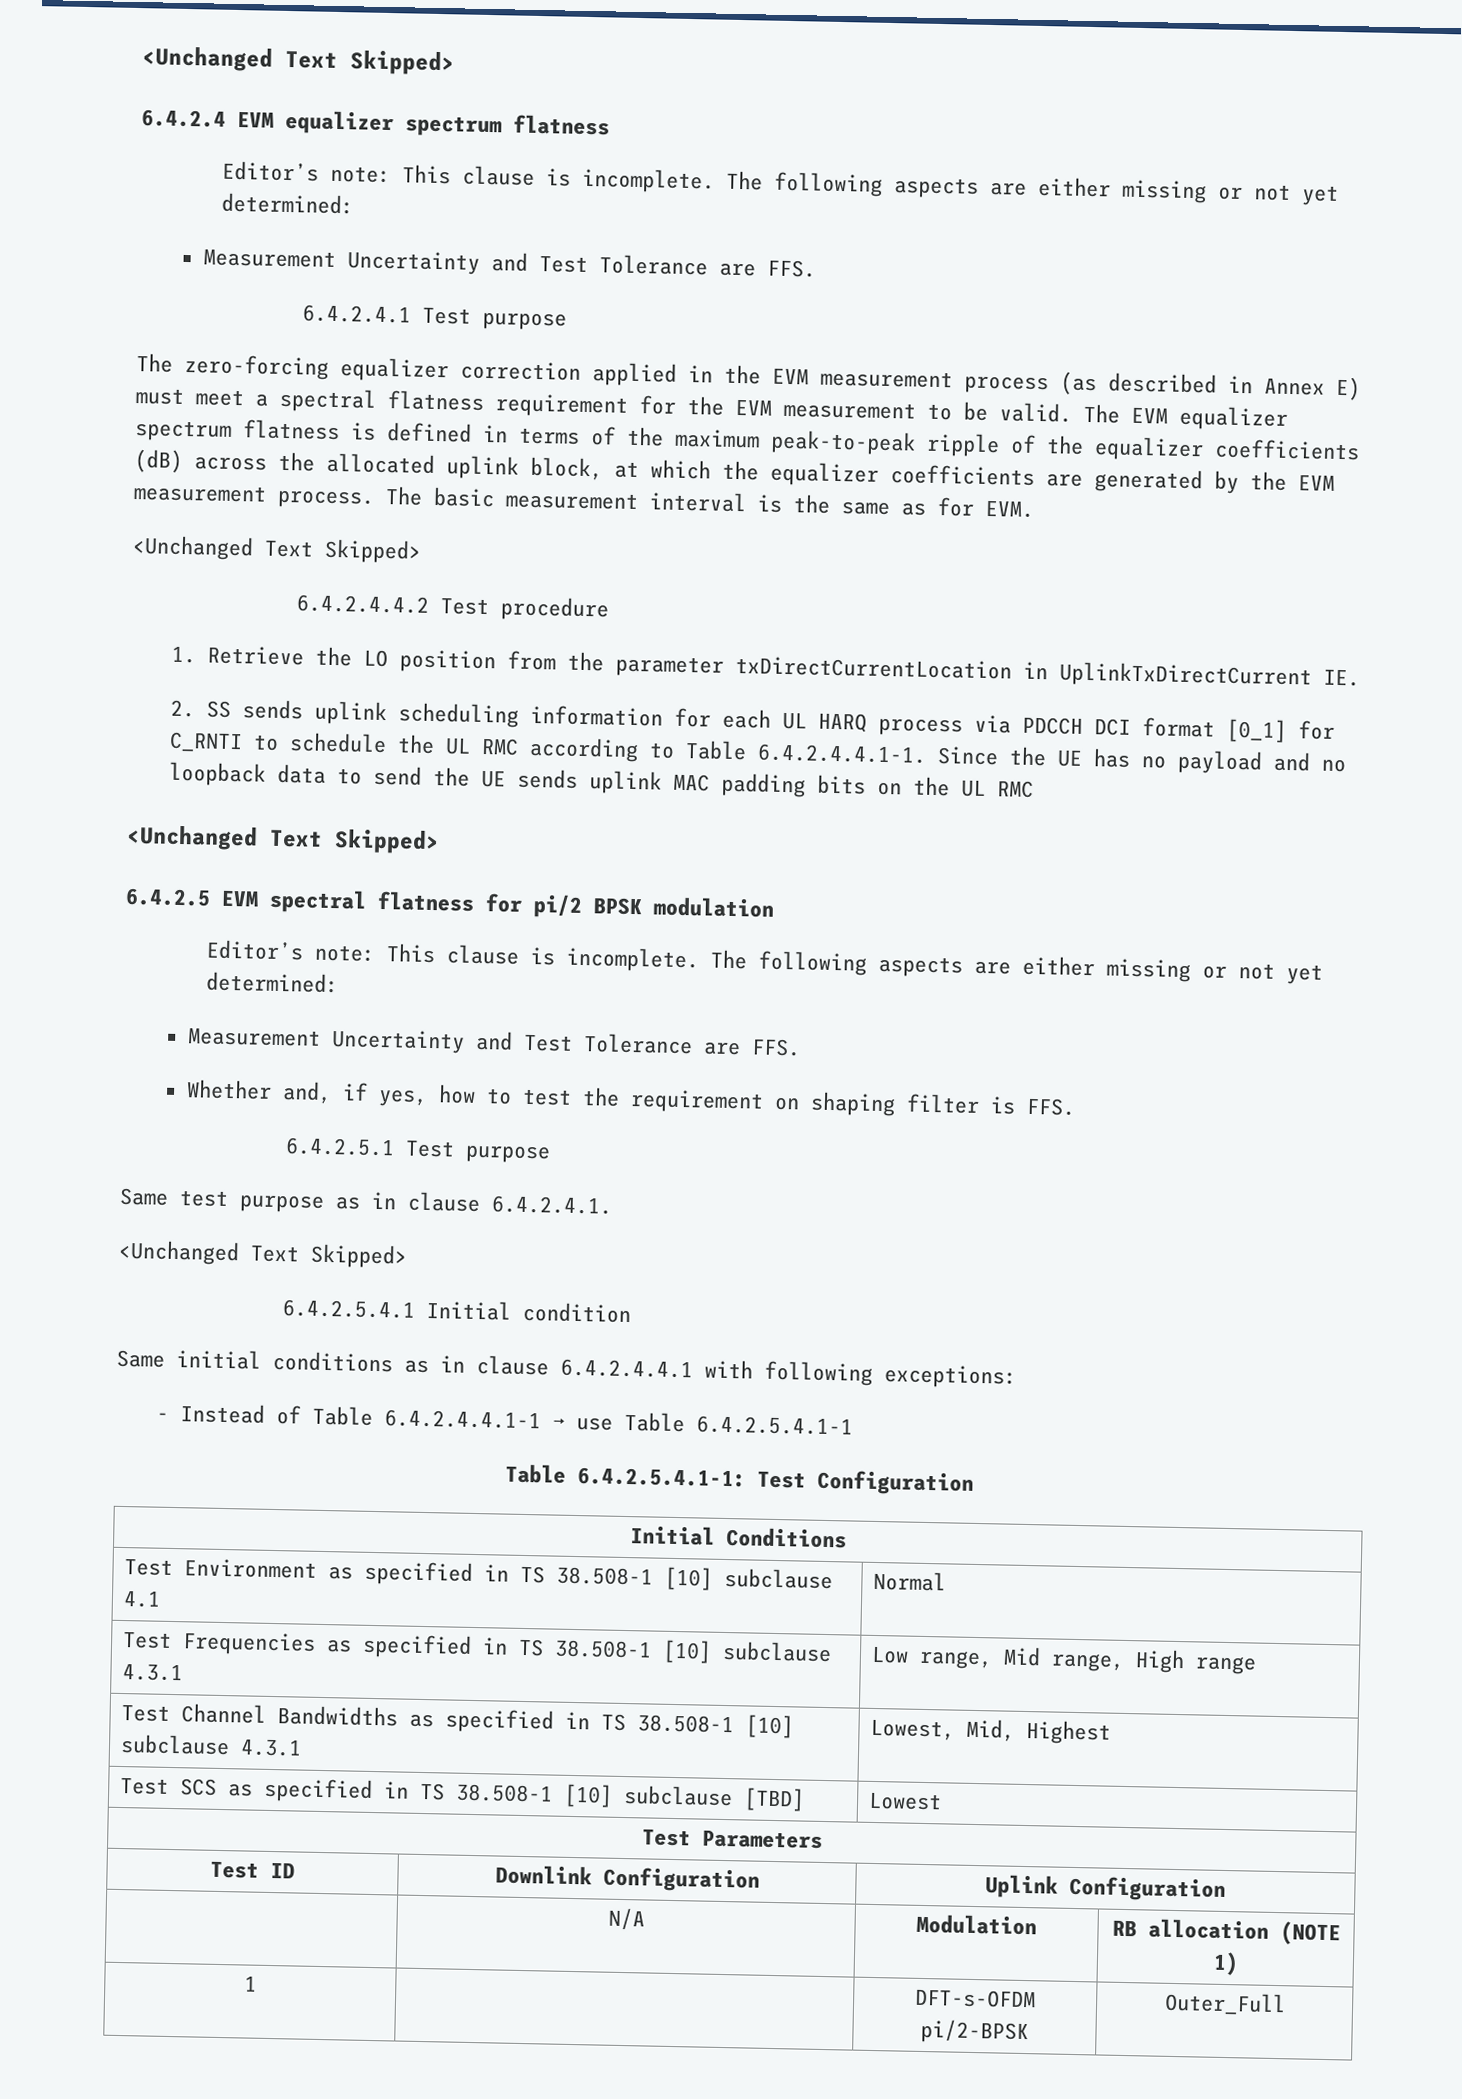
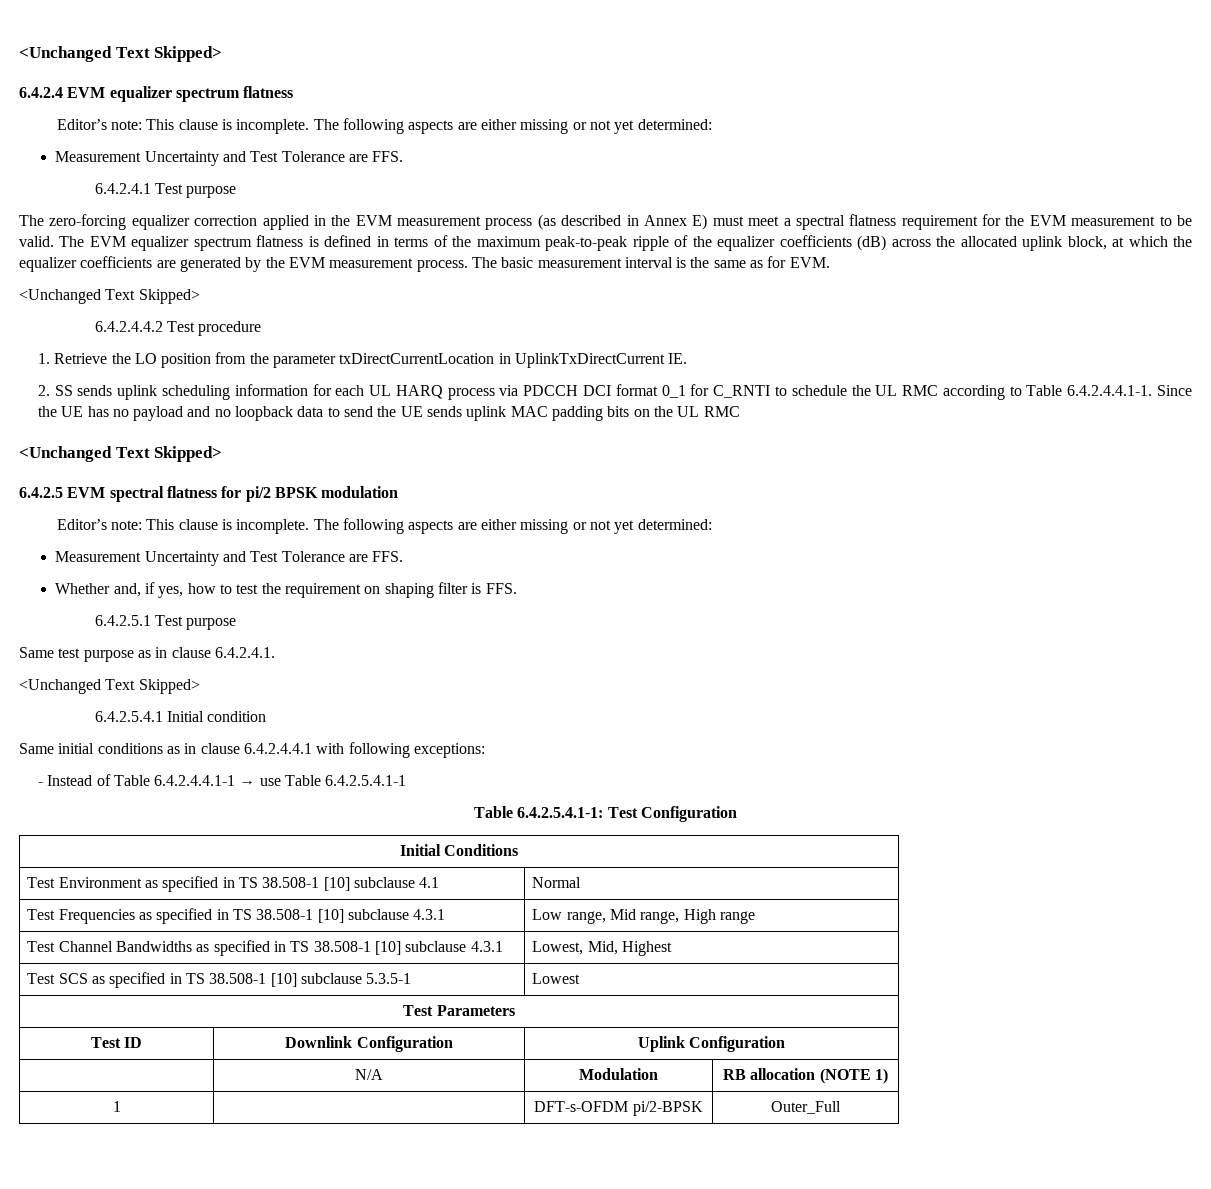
[1226,718,1288,744] [0_1] -> [661,385,686,398] 0_1
[743,1787,806,1812] [TBD] -> [366,973,412,984] 5.3.5-1

